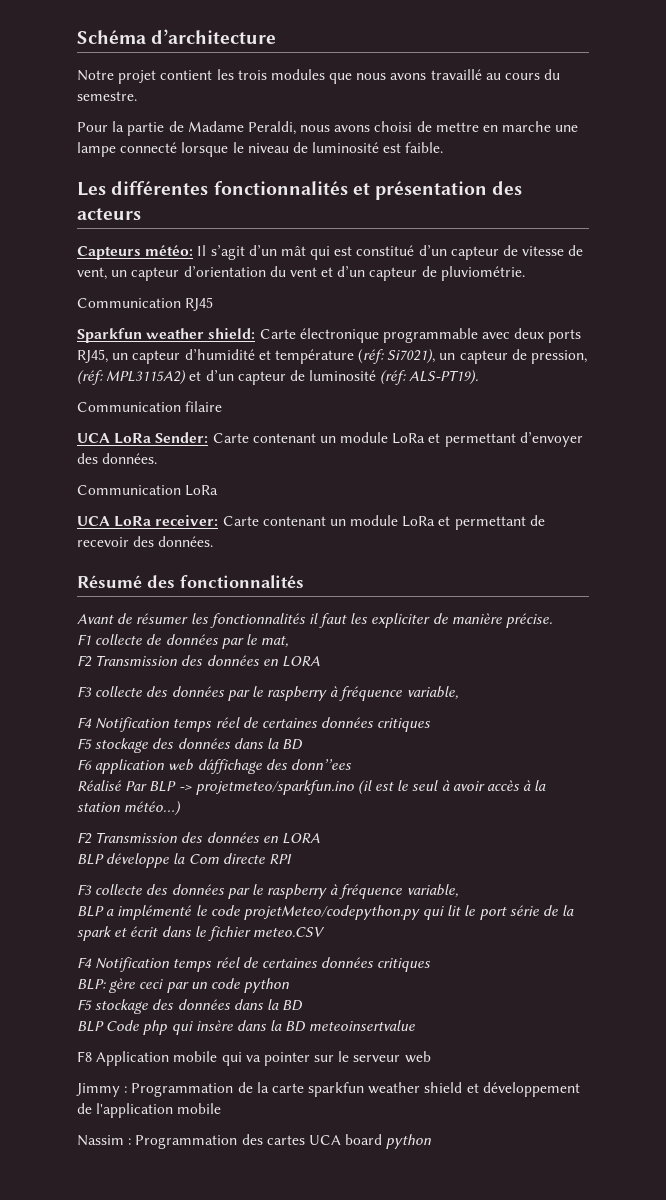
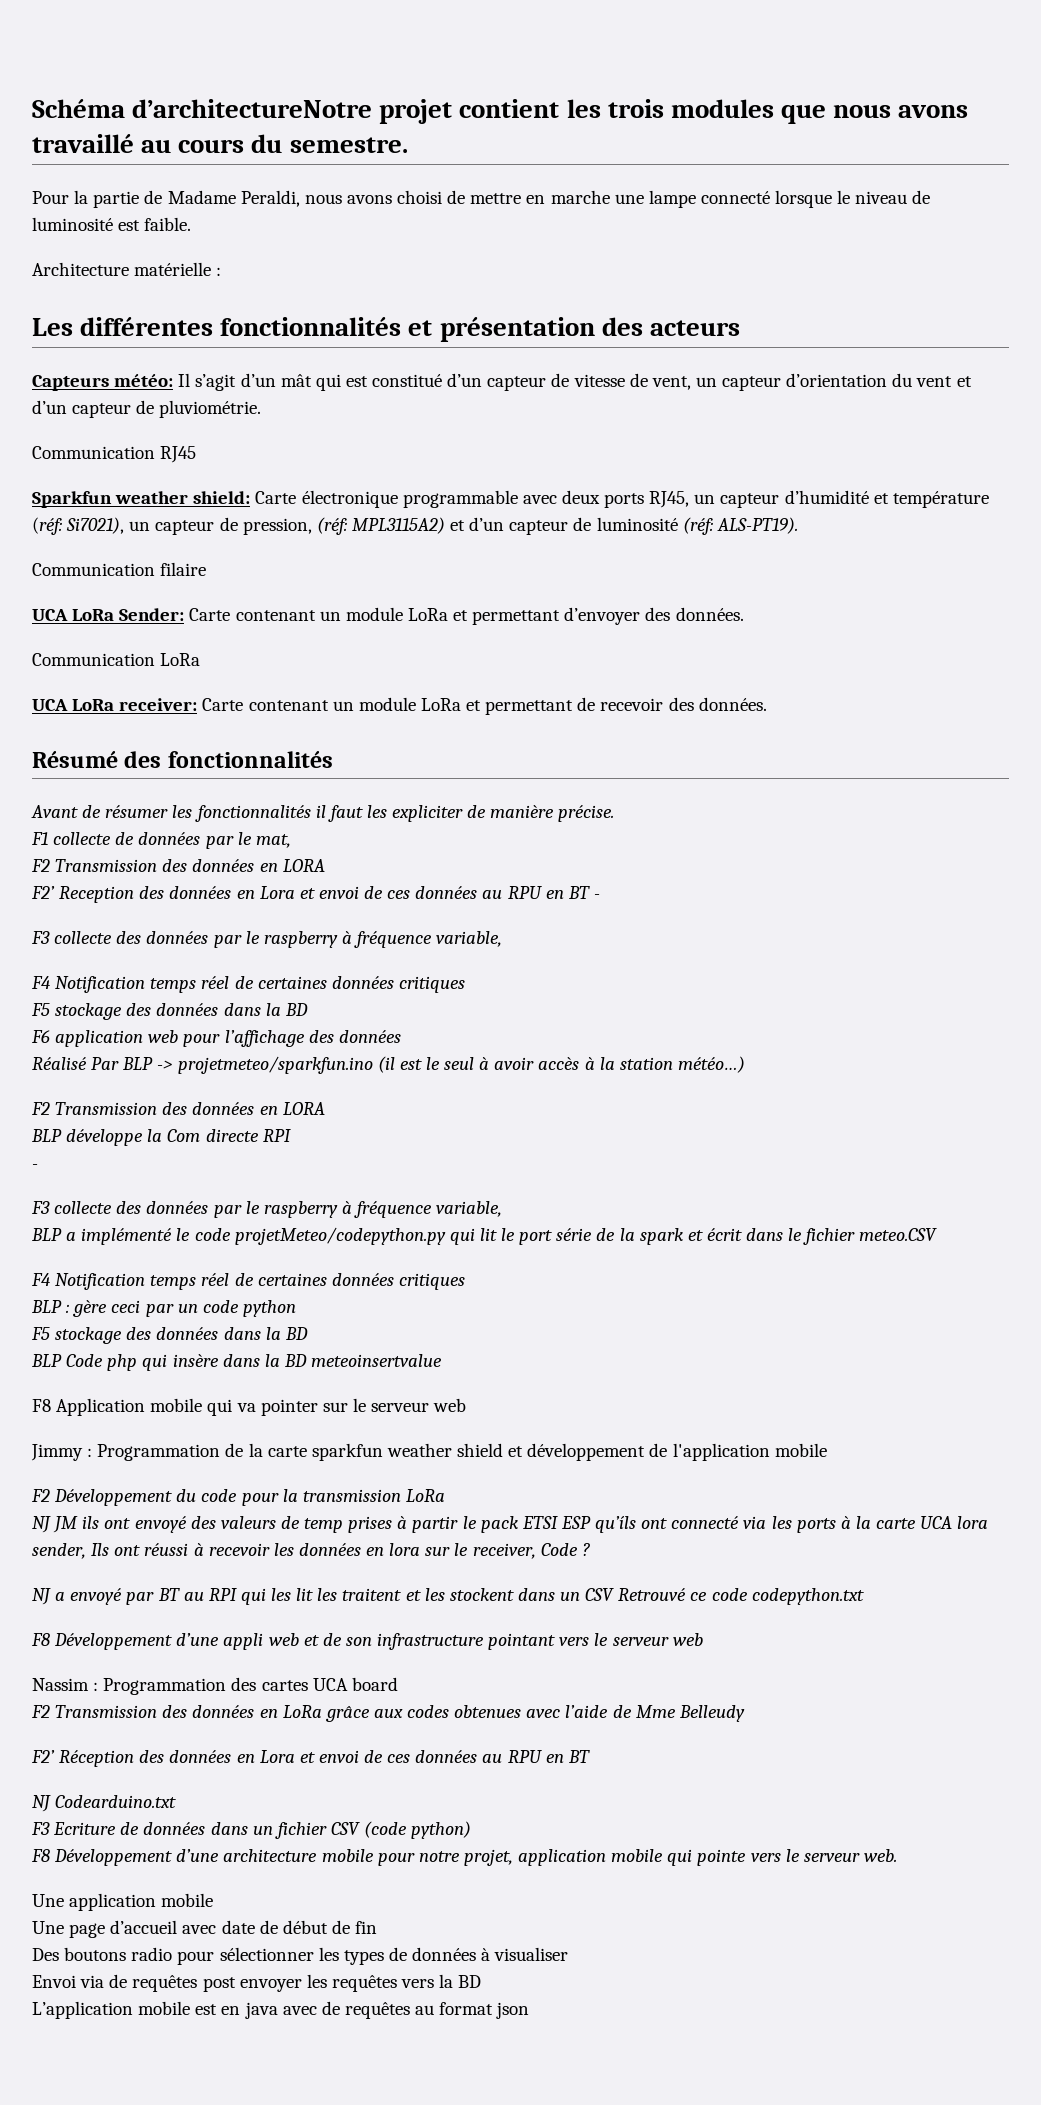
[151,29,277,44] [77,70,114,81] d’architecture // Notre -> [132,99,373,118] d’architectureNotre
(444, 147) none -> [32,262,222,276] // Architecture matérielle :
(320, 661) none -> [31,886,600,903] // F2’ Reception des données en Lora et envoi de ces données au RPU en BT -
[197,759,352,774] dáffichage des donn’’ees -> [183,1030,401,1047] pour l’affichage des données
(292, 859) none -> [32,1164,38,1169] // -
[77,979,106,990] BLP: -> [31,1300,70,1313] BLP :
(222, 1108) none -> [31,1489,445,1506] [32,1516,989,1533] [32,1543,590,1559] [32,1588,864,1605] [31,1633,703,1650] // F2 Développement du code pour la transmission LoRa // NJ JM ils ont envoyé des valeurs de temp prises à partir le pack ETSI ESP qu’íls ont connecté via les ports à la carte UCA lora sender, Ils ont réussi à recevoir les données en lora sur le receiver, Code ? // NJ a envoyé par BT au RPI qui les lit les traitent et les stockent dans un CSV Retrouvé ce code codepython.txt // F8 Développement d’une appli web et de son infrastructure pointant vers le serveur web
[386,1134,432,1149] python -> [31,1705,745,1722] [31,1750,590,1767] [32,1795,177,1812] [31,1821,472,1839] [31,1849,897,1866] [32,1893,214,1911] [32,1920,378,1938] [32,1947,569,1965] [32,1974,482,1992] [32,2001,530,2019] // F2 Transmission des données en LoRa grâce aux codes obtenues avec l’aide de Mme Belleudy // F2’ Réception des données en Lora et envoi de ces données au RPU en BT // NJ Codearduino.txt // F3 Ecriture de données dans un fichier CSV (code python) // F8 Développement d’une architecture mobile pour notre projet, application mobile qui pointe vers le serveur web. // Une application mobile // Une page d’accueil avec date de début de fin // Des boutons radio pour sélectionner les types de données à visualiser // Envoi via de requêtes post envoyer les requêtes vers la BD // L’application mobile est en java avec de requêtes au format json

